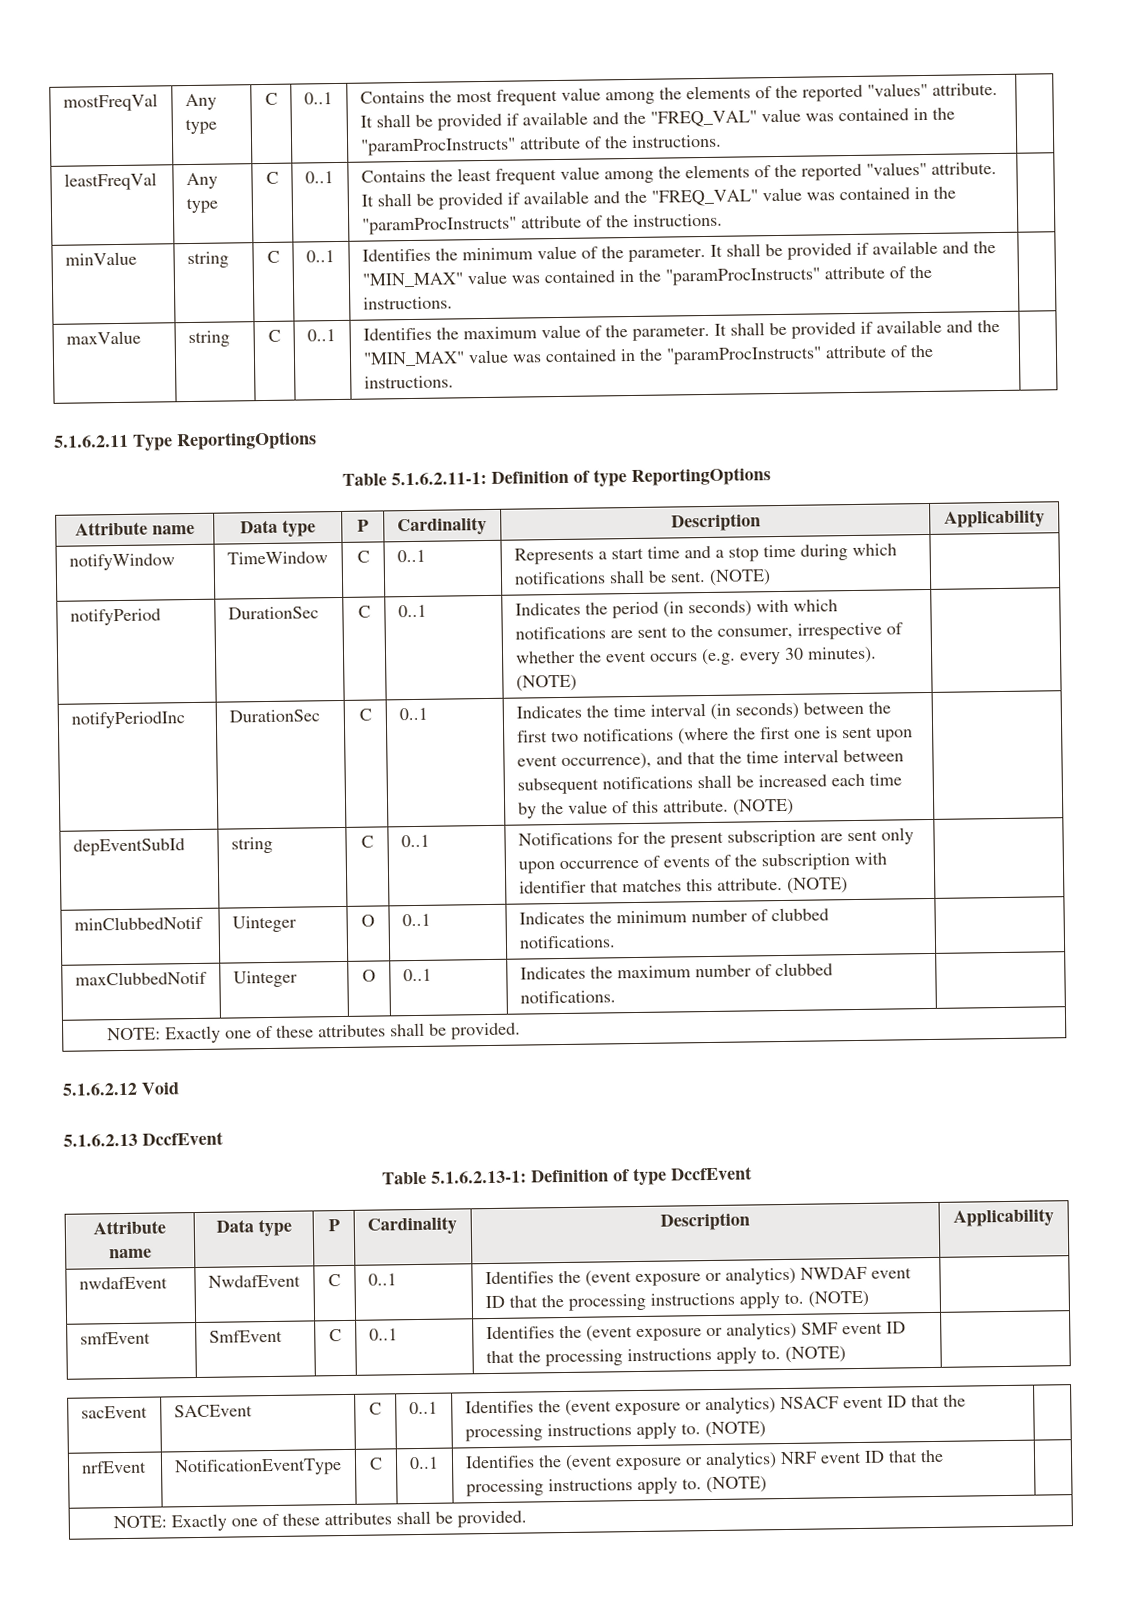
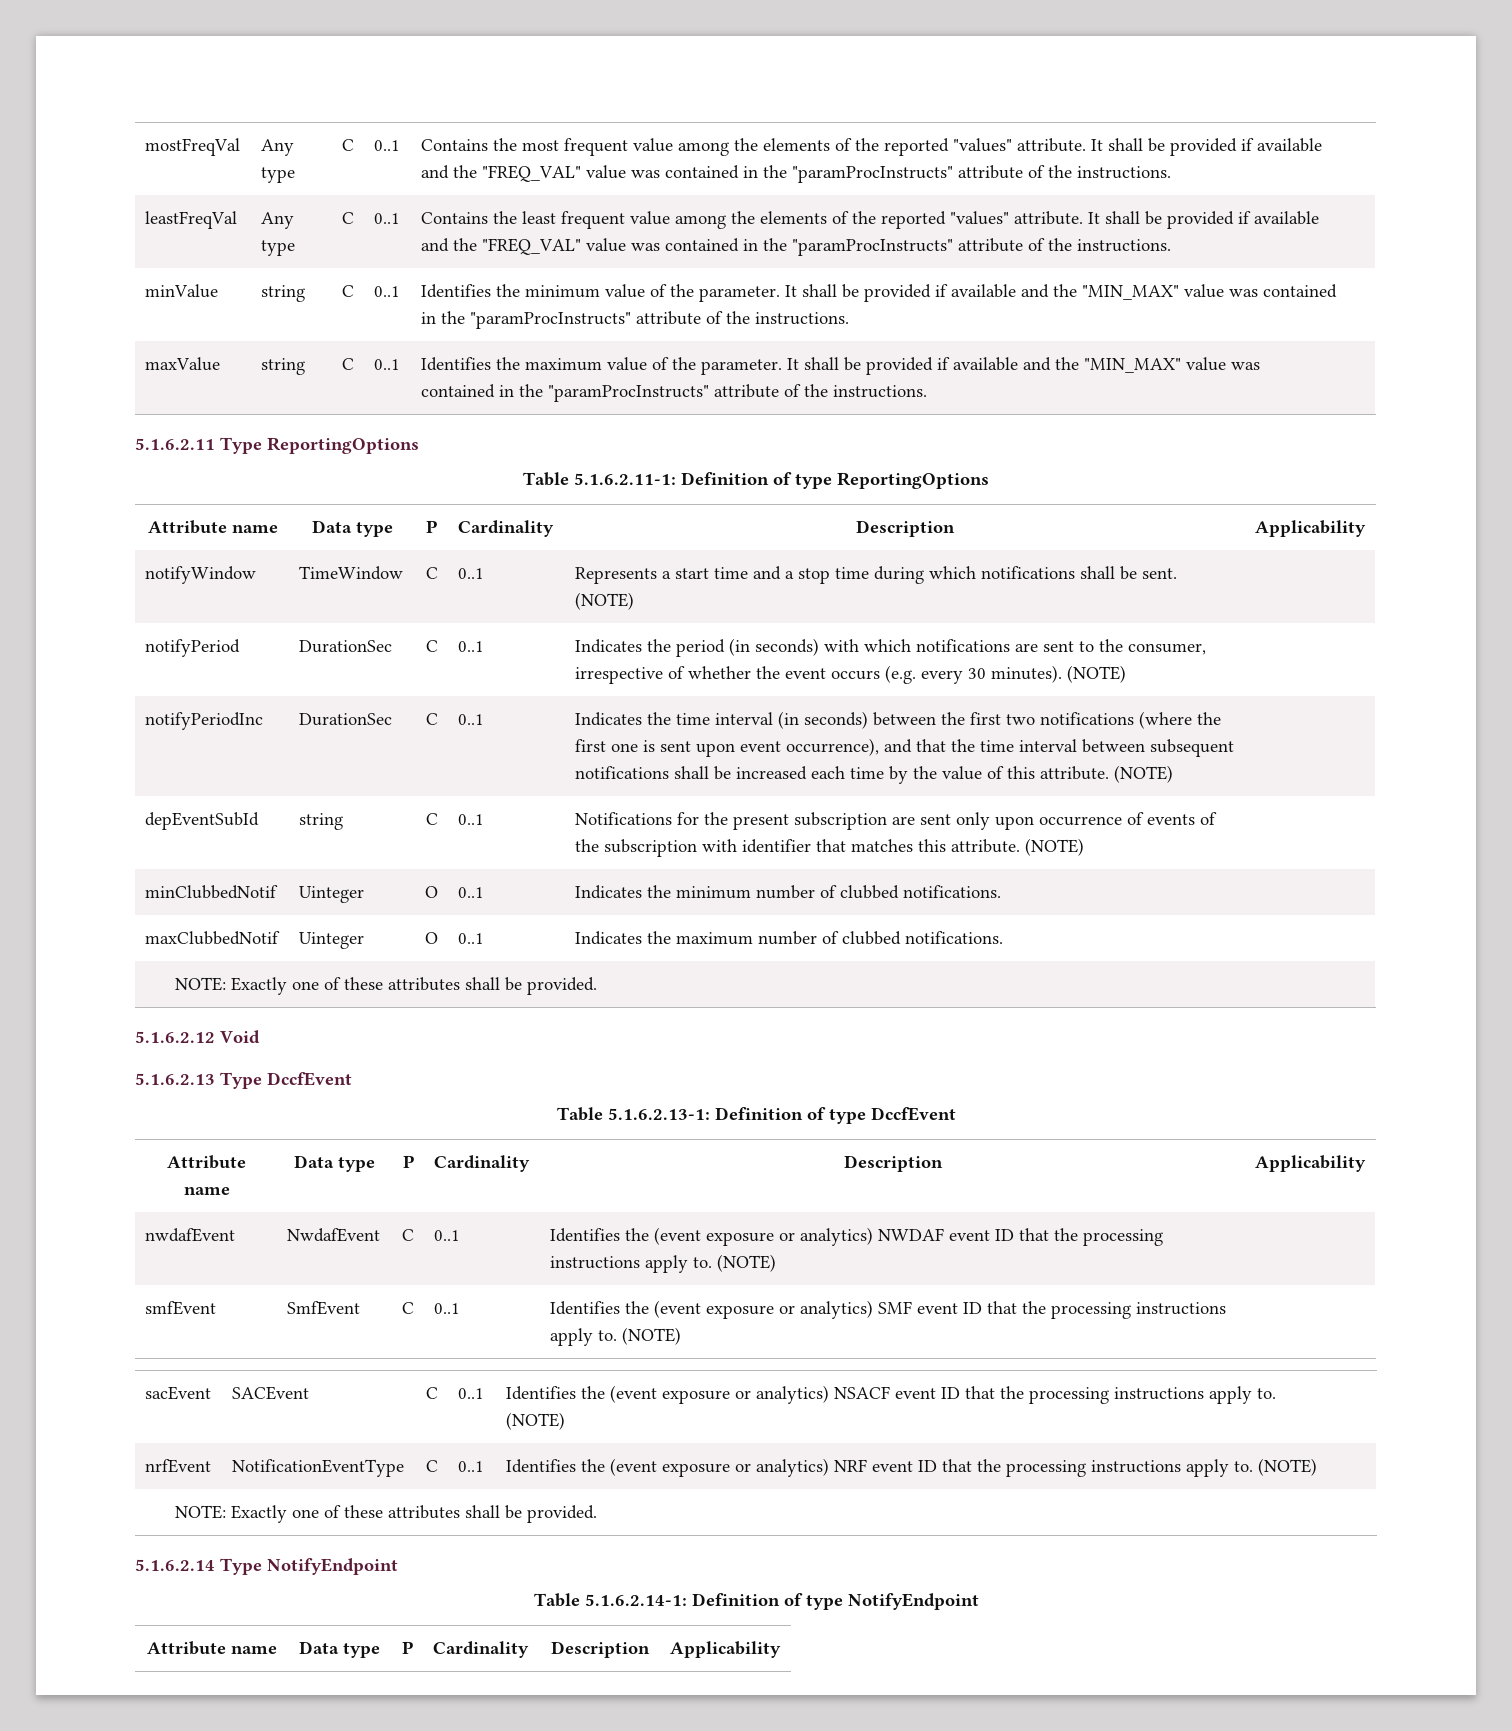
(138, 1140) none -> [220,1072,262,1089] Type
(527, 1519) none -> [135,1558,398,1575] [533,1593,979,1610] [146,1641,277,1655] [299,1641,380,1658] [402,1641,413,1654] [433,1641,530,1658] [551,1641,650,1658] [670,1641,781,1658] // 5.1.6.2.14 Type NotifyEndpoint // Table 5.1.6.2.14-1: Definition of type NotifyEndpoint // Attribute name | Data type | P | Cardinality | Description | Applicability

